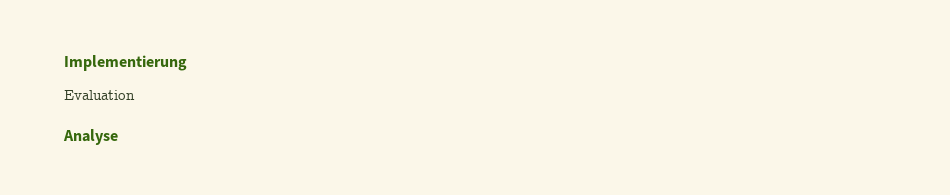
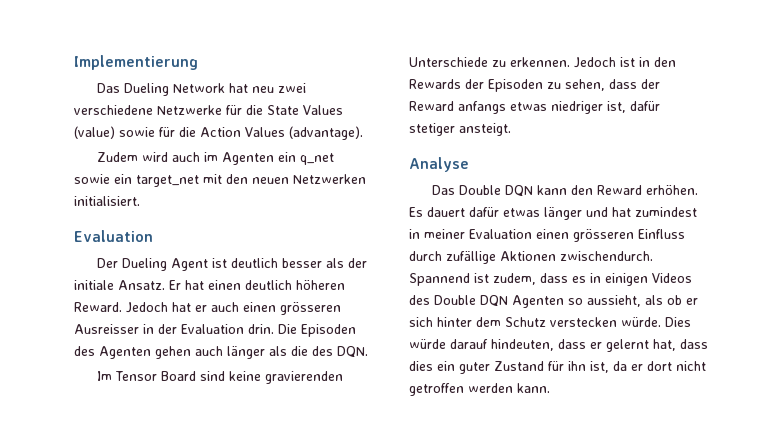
[64,90,135,100] [63,129,118,145] Evaluation // Analyse -> [96,83,306,96] [74,105,343,115] [74,126,363,140] [96,152,334,165] [74,174,366,187] [74,196,140,206] [74,230,153,242] [96,258,367,271] [74,279,345,290] [74,301,341,315] [74,324,356,337] [74,346,368,359] [96,371,344,384] [409,57,676,68] [409,79,660,92] [409,101,660,114] [409,123,511,136] [409,157,469,172] [431,184,698,197] [409,207,697,220] [409,228,685,242] [409,251,653,264] [409,273,692,286] [409,295,698,308] [409,317,691,327] [409,339,708,352] [409,361,706,374] [409,383,550,396] Das Dueling Network hat neu zwei verschiedene Netzwerke für die State Values (value) sowie für die Action Values (advantage). // Zudem wird auch im Agenten ein q_net sowie ein target_net mit den neuen Netzwerken initialisiert. // Evaluation // Der Dueling Agent ist deutlich besser als der initiale Ansatz. Er hat einen deutlich höheren Reward. Jedoch hat er auch einen grösseren Ausreisser in der Evaluation drin. Die Episoden des Agenten gehen auch länger als die des DQN. // Im Tensor Board sind keine gravierenden Unterschiede zu erkennen. Jedoch ist in den Rewards der Episoden zu sehen, dass der Reward anfangs etwas niedriger ist, dafür stetiger ansteigt. // Analyse // Das Double DQN kann den Reward erhöhen. Es dauert dafür etwas länger und hat zumindest in meiner Evaluation einen grösseren Einfluss durch zufällige Aktionen zwischendurch. Spannend ist zudem, dass es in einigen Videos des Double DQN Agenten so aussieht, als ob er sich hinter dem Schutz verstecken würde. Dies würde darauf hindeuten, dass er gelernt hat, dass dies ein guter Zustand für ihn ist, da er dort nicht getroffen werden kann.

